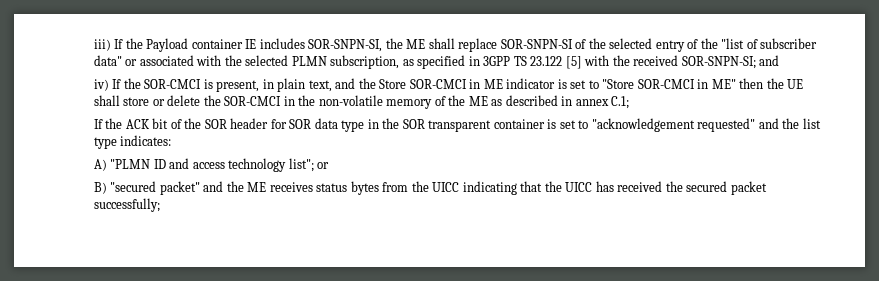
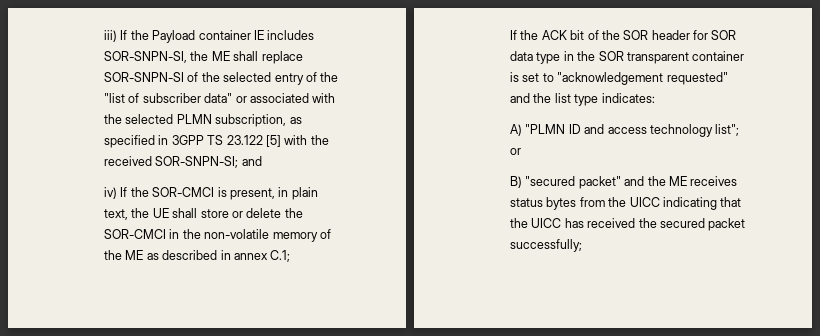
[335,78,764,89] and the Store SOR-CMCI in ME indicator is set to "Store SOR-CMCI in ME" then -> (129, 214) none

